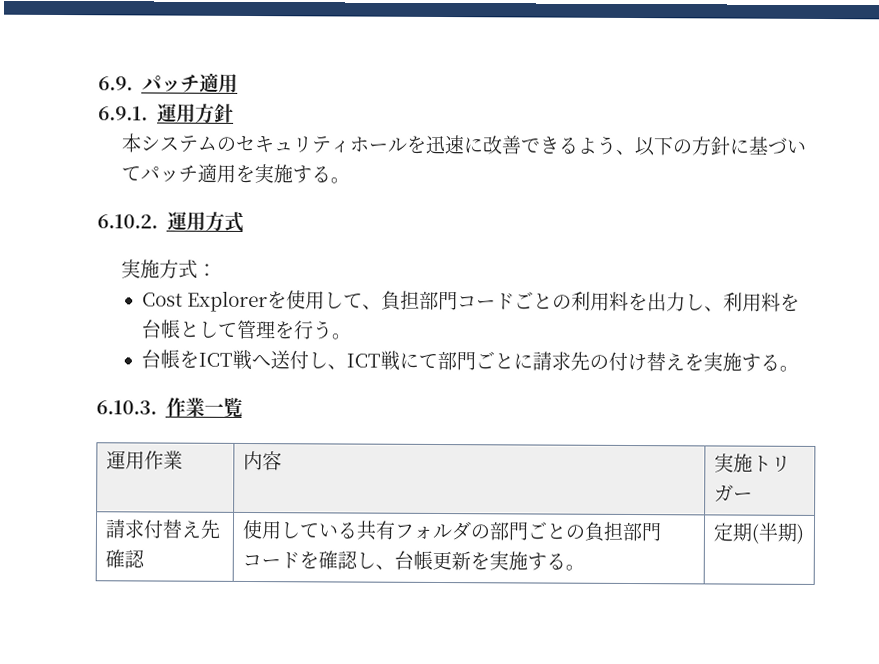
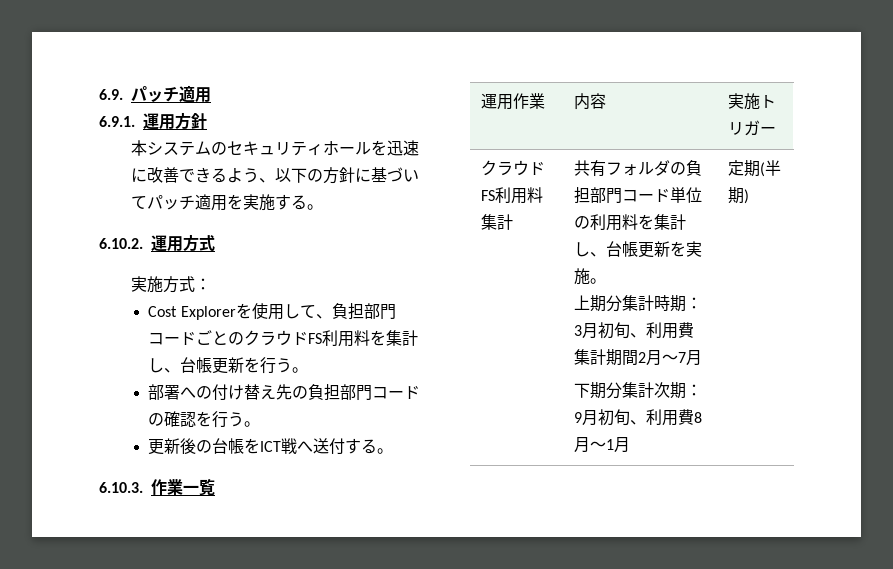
[570,291,800,312] [140,319,351,340] 利用料を出力し、利用料を台帳として管理を行う。 // -> [244,330,419,347] [148,357,309,374] [148,384,421,401] [148,411,261,428] [148,438,213,455] クラウドFS利用料を集計し、台帳更新を行う。 // 部署への付け替え先の負担部門コードの確認を行う。 // 更新後の
[307,350,742,372] し、ICT戦にて部門ごとに請求先の付け替えを実施 -> (346, 446) none
[104,519,221,539] [104,549,145,569] [241,519,358,540] 請求付替え先確認 | 使用している -> [480,160,545,176] [480,187,543,204] [480,214,513,230] クラウドFS利用料集計 |
[488,521,662,542] [241,550,358,570] 部門ごとの負担部門コードを確認 -> [685,160,702,176] [573,187,702,204] [573,214,686,231] 負担部門コード単位の利用料を集計
[526,552,585,571] する。 -> [589,278,606,284] [573,295,702,312] [573,322,694,339] [573,349,702,366] [573,382,702,399] [573,409,702,426] [573,437,630,453] 。 // 上期分集計時期：3月初旬、利用費集計期間2月～7月 // 下期分集計次期：9月初旬、利用費8月～1月

